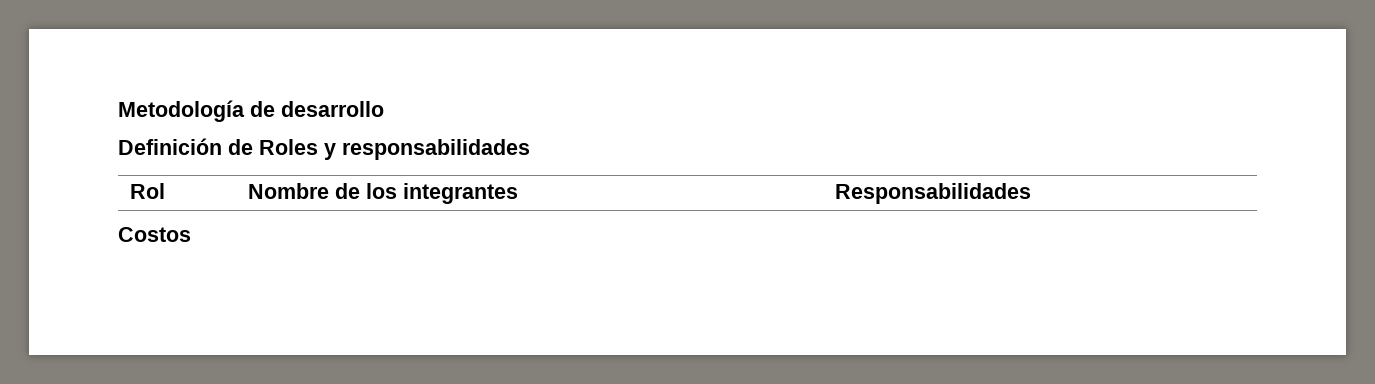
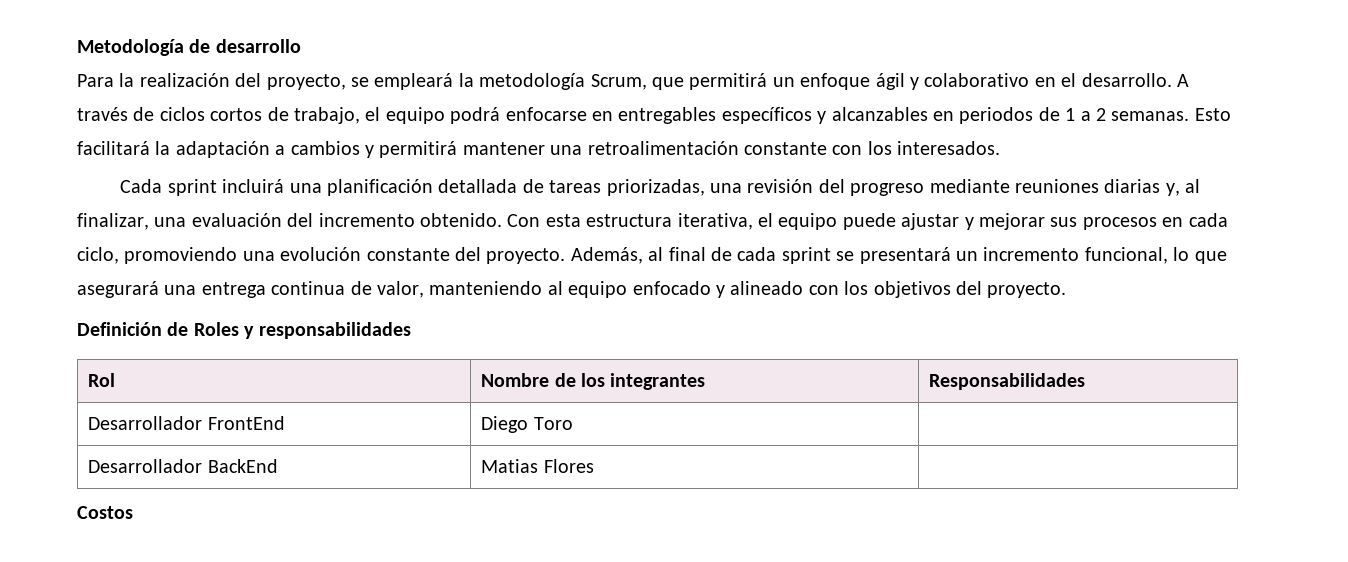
(384, 109) none -> [77,73,1189,90] [77,107,1231,124] [77,141,1001,158] [120,179,1201,196] [77,213,1228,230] [77,247,1227,264] [77,281,1067,298] // Para la realización del proyecto, se empleará la metodología Scrum, que permitirá un enfoque ágil y colaborativo en el desarrollo. A través de ciclos cortos de trabajo, el equipo podrá enfocarse en entregables específicos y alcanzables en periodos de 1 a 2 semanas. Esto facilitará la adaptación a cambios y permitirá mantener una retroalimentación constante con los interesados. // Cada sprint incluirá una planificación detallada de tareas priorizadas, una revisión del progreso mediante reuniones diarias y, al finalizar, una evaluación del incremento obtenido. Con esta estructura iterativa, el equipo puede ajustar y mejorar sus procesos en cada ciclo, promoviendo una evolución constante del proyecto. Además, al final de cada sprint se presentará un incremento funcional, lo que asegurará una entrega continua de valor, manteniendo al equipo enfocado y alineado con los objetivos del proyecto.
(1032, 193) none -> [88,416,285,430] [481,416,573,433] [88,459,278,473] [481,459,594,473] // Desarrollador FrontEnd | Diego Toro | // Desarrollador BackEnd | Matias Flores |

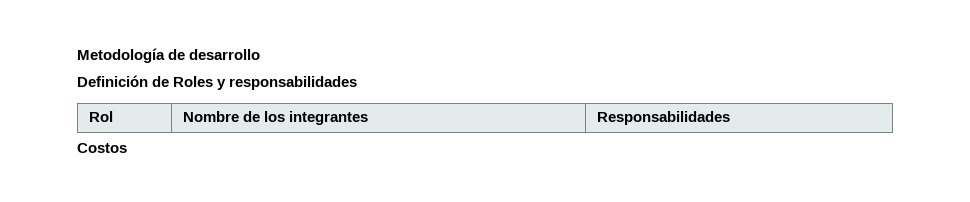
[77,73,1189,90] [77,107,1231,124] [77,141,1001,158] [120,179,1201,196] [77,213,1228,230] [77,247,1227,264] [77,281,1067,298] // Para la realización del proyecto, se empleará la metodología Scrum, que permitirá un enfoque ágil y colaborativo en el desarrollo. A través de ciclos cortos de trabajo, el equipo podrá enfocarse en entregables específicos y alcanzables en periodos de 1 a 2 semanas. Esto facilitará la adaptación a cambios y permitirá mantener una retroalimentación constante con los interesados. // Cada sprint incluirá una planificación detallada de tareas priorizadas, una revisión del progreso mediante reuniones diarias y, al finalizar, una evaluación del incremento obtenido. Con esta estructura iterativa, el equipo puede ajustar y mejorar sus procesos en cada ciclo, promoviendo una evolución constante del proyecto. Además, al final de cada sprint se presentará un incremento funcional, lo que asegurará una entrega continua de valor, manteniendo al equipo enfocado y alineado con los objetivos del proyecto. -> (261, 54) none
[88,416,285,430] [481,416,573,433] [88,459,278,473] [481,459,594,473] // Desarrollador FrontEnd | Diego Toro | // Desarrollador BackEnd | Matias Flores | -> (730, 118) none

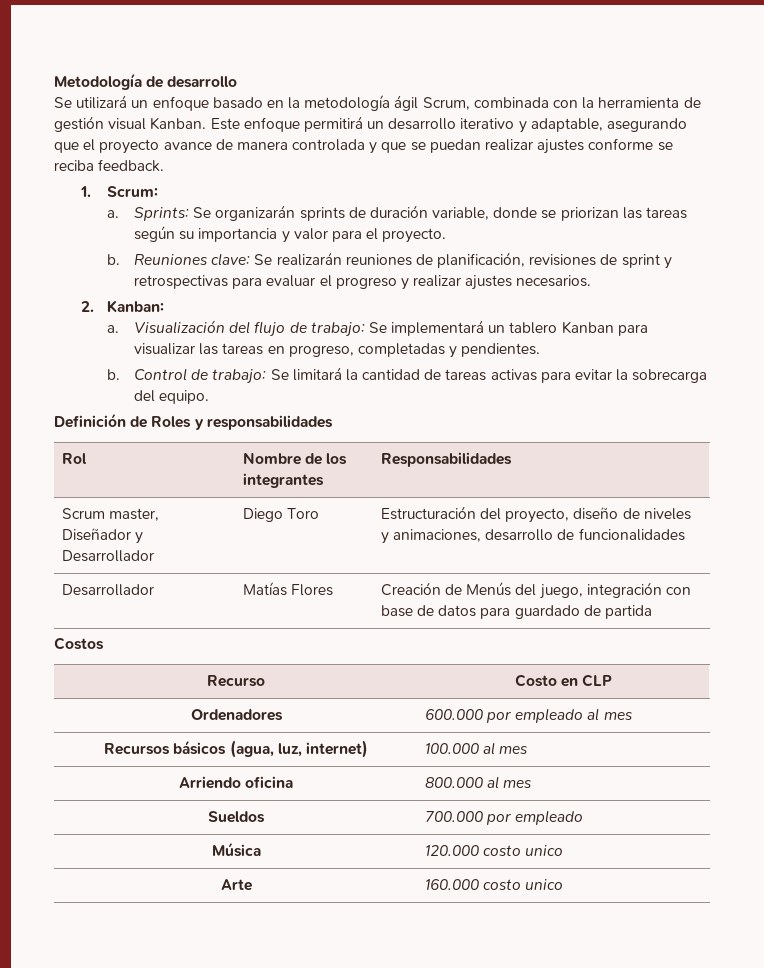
(261, 54) none -> [54,95,701,111] [54,116,688,133] [54,138,673,154] [54,159,165,172] [79,186,159,197] [107,205,688,221] [133,226,447,243] [107,252,672,269] [133,275,592,290] [80,300,165,313] [107,320,648,337] [133,343,541,358] [107,367,708,384] [133,390,210,404] // Se utilizará un enfoque basado en la metodología ágil Scrum, combinada con la herramienta de gestión visual Kanban. Este enfoque permitirá un desarrollo iterativo y adaptable, asegurando que el proyecto avance de manera controlada y que se puedan realizar ajustes conforme se reciba feedback. // 1. Scrum: // a. Sprints: Se organizarán sprints de duración variable, donde se priorizan las tareas según su importancia y valor para el proyecto. // b. Reuniones clave: Se realizarán reuniones de planificación, revisiones de sprint y retrospectivas para evaluar el progreso y realizar ajustes necesarios. // 2. Kanban: // a. Visualización del flujo de trabajo: Se implementará un tablero Kanban para visualizar las tareas en progreso, completadas y pendientes. // b. Control de trabajo: Se limitará la cantidad de tareas activas para evitar la sobrecarga del equipo.
[77,143,127,153] // Costos -> [61,508,160,521] [61,528,144,544] [61,550,154,562] [242,508,320,522] [380,506,691,523] [380,528,685,544] [61,584,154,596] [242,582,334,596] [380,582,691,599] [380,605,652,619] [54,637,104,650] [207,675,265,687] [514,674,613,687] [190,709,283,721] [424,708,633,723] [104,740,368,758] [424,742,529,755] [178,776,294,789] [424,776,533,789] [208,811,265,823] [424,810,584,825] [211,842,261,857] [424,845,564,856] [220,879,252,891] [424,879,564,890] // Scrum master, Diseñador y Desarrollador | Diego Toro | Estructuración del proyecto, diseño de niveles y animaciones, desarrollo de funcionalidades // Desarrollador | Matías Flores | Creación de Menús del juego, integración con base de datos para guardado de partida // Costos // Recurso | Costo en CLP // Ordenadores | 600.000 por empleado al mes // Recursos básicos (agua, luz, internet) | 100.000 al mes // Arriendo oficina | 800.000 al mes // Sueldos | 700.000 por empleado // Música | 120.000 costo unico // Arte | 160.000 costo unico

